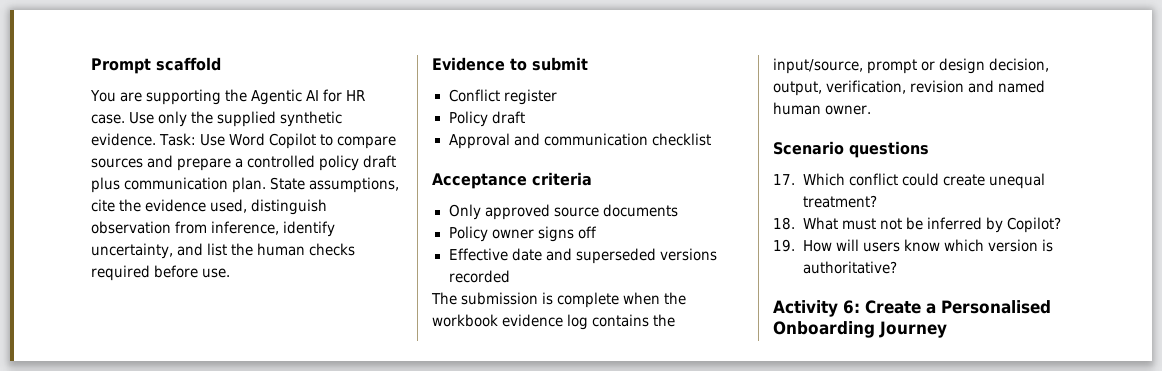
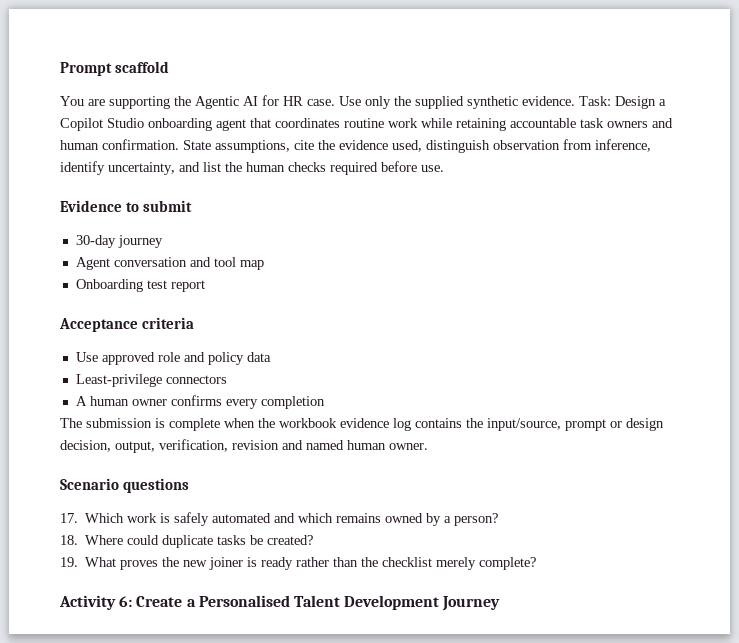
[200,133,397,149] [91,155,397,171] [91,177,267,193] Use Word Copilot to compare sources and prepare a controlled policy draft plus communication plan. -> [615,96,666,109] [60,118,673,131] [60,139,179,150] Design a Copilot Studio onboarding agent that coordinates routine work while retaining accountable task owners and human confirmation.
[448,89,557,105] [448,111,525,127] [448,133,711,149] [432,172,592,189] [448,204,678,220] [448,226,597,242] [448,248,717,264] [448,270,510,283] Conflict register // Policy draft // Approval and communication checklist // Acceptance criteria // Only approved source documents // Policy owner signs off // Effective date and superseded versions recorded -> [75,235,163,248] [75,257,264,270] [75,279,205,292] [59,317,194,332] [75,352,271,365] [75,374,227,387] [75,395,325,409] 30-day journey // Agent conversation and tool map // Onboarding test report // Acceptance criteria // Use approved role and policy data // Least-privilege connectors // A human owner confirms every completion
[848,173,1045,189] [802,195,877,208] [773,217,1061,233] [773,239,1053,252] [802,261,897,274] conflict could create unequal treatment? // 18. What must not be inferred by Copilot? // 19. How will users know which version is authoritative? -> [127,512,499,526] [60,535,314,548] [60,557,537,570] work is safely automated and which remains owned by a person? // 18. Where could duplicate tasks be created? // 19. What proves the new joiner is ready rather than the checklist merely complete?
[773,321,875,338] Onboarding -> [293,595,440,610] Talent Development

